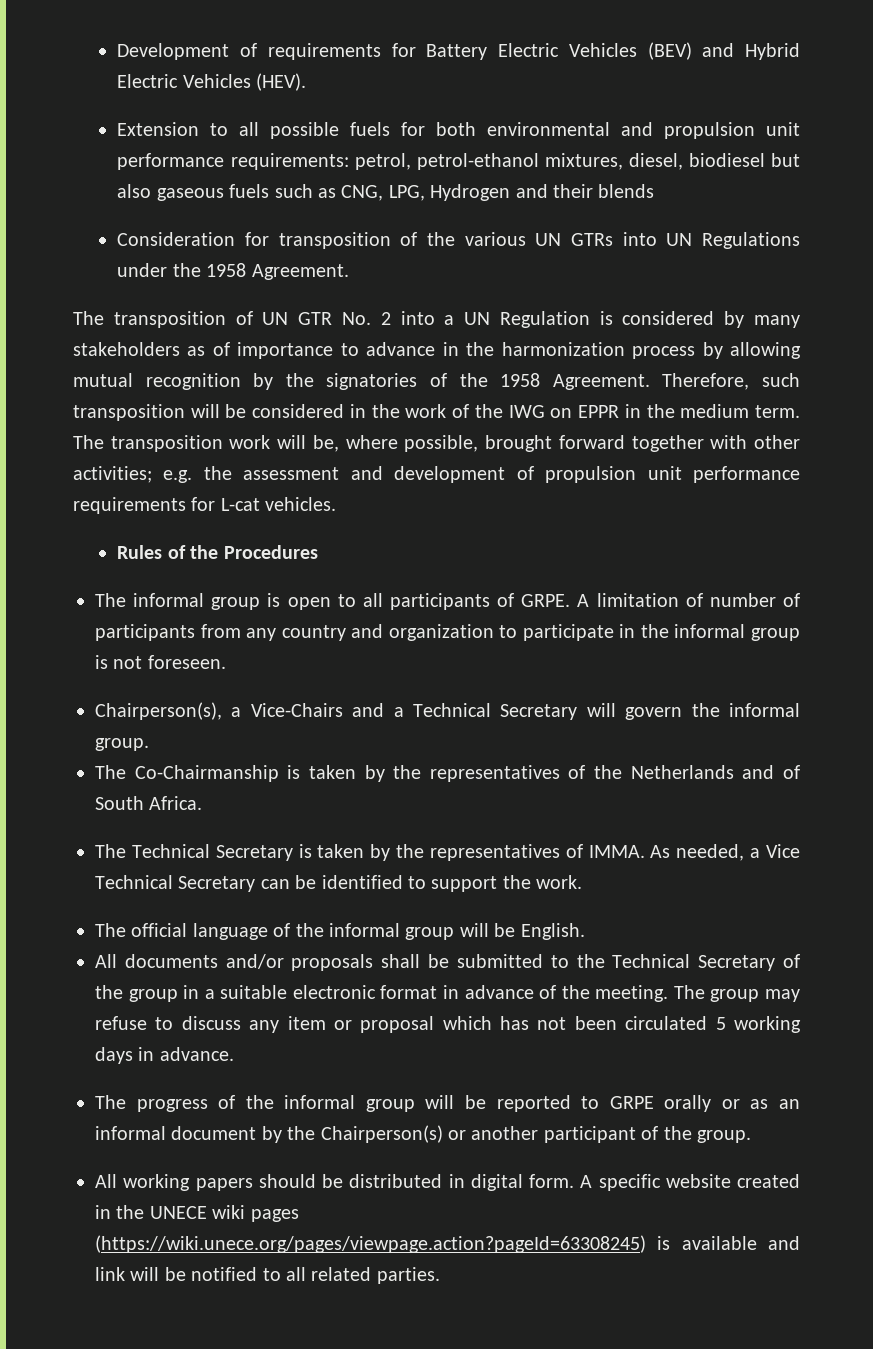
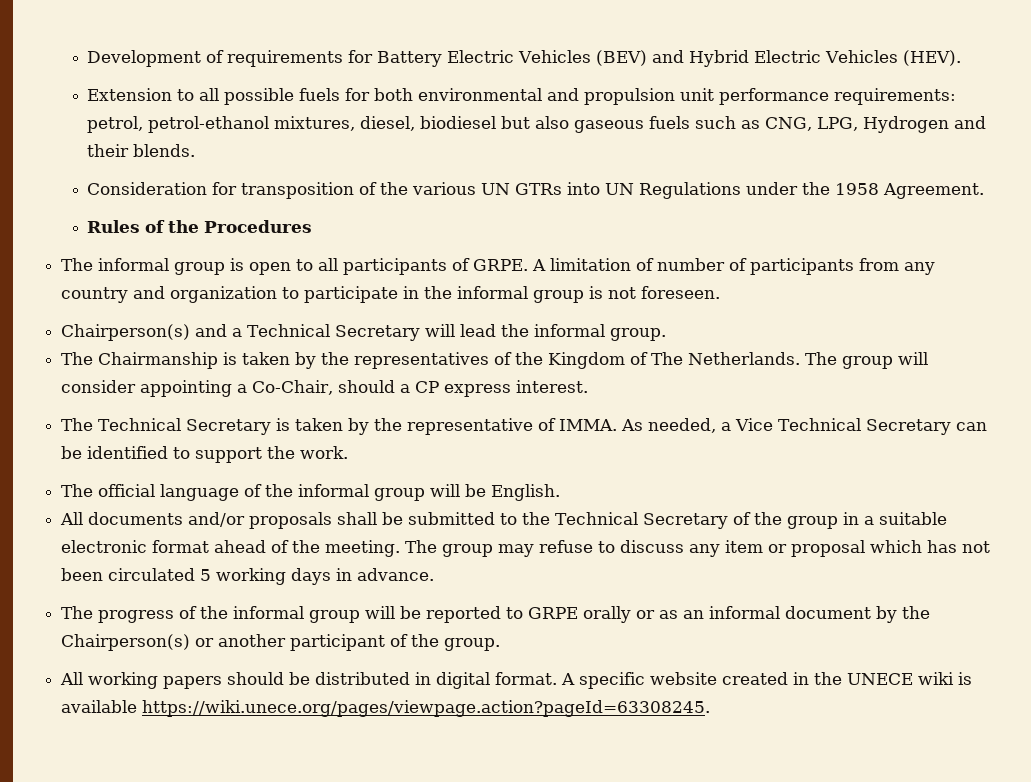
[598,184,655,198] blends -> [133,144,196,157] blends.
[73,311,801,328] [73,342,801,359] [73,373,801,390] [73,404,801,421] [73,435,801,452] [73,466,800,483] [73,497,337,514] // The transposition of UN GTR No. 2 into a UN Regulation is considered by many stakeholders as of importance to advance in the harmonization process by allowing mutual recognition by the signatories of the 1958 Agreement. Therefore, such transposition will be considered in the work of the IWG on EPPR in the medium term. The transposition work will be, where possible, brought forward together with other activities; e.g. the assessment and development of propulsion unit performance requirements for L-cat vehicles. -> (985, 191) none
[95,702,343,720] Chairperson(s), a Vice-Chairs -> [61,324,191,341] Chairperson(s)
[625,707,683,720] govern -> [460,324,497,337] lead
[134,765,279,782] Co-Chairmanship -> [98,352,219,369] Chairmanship
[630,765,800,779] [95,796,203,810] Netherlands and of South Africa. -> [548,352,929,369] [61,380,589,397] Kingdom of The Netherlands. The group will consider appointing a Co-Chair, should a CP express interest.
[429,844,560,861] representatives -> [407,418,534,435] representative
[443,985,534,999] in advance -> [214,540,267,553] ahead
[529,1174,574,1188] form. -> [495,672,558,685] format.
[250,1209,299,1222] [95,1235,801,1253] [95,1267,440,1284] pages (https://wiki.unece.org/pages/viewpage.action?pageId=63308245) is available and link will be notified to all related parties. -> [958,672,973,685] [61,700,711,717] is available https://wiki.unece.org/pages/viewpage.action?pageId=63308245.

